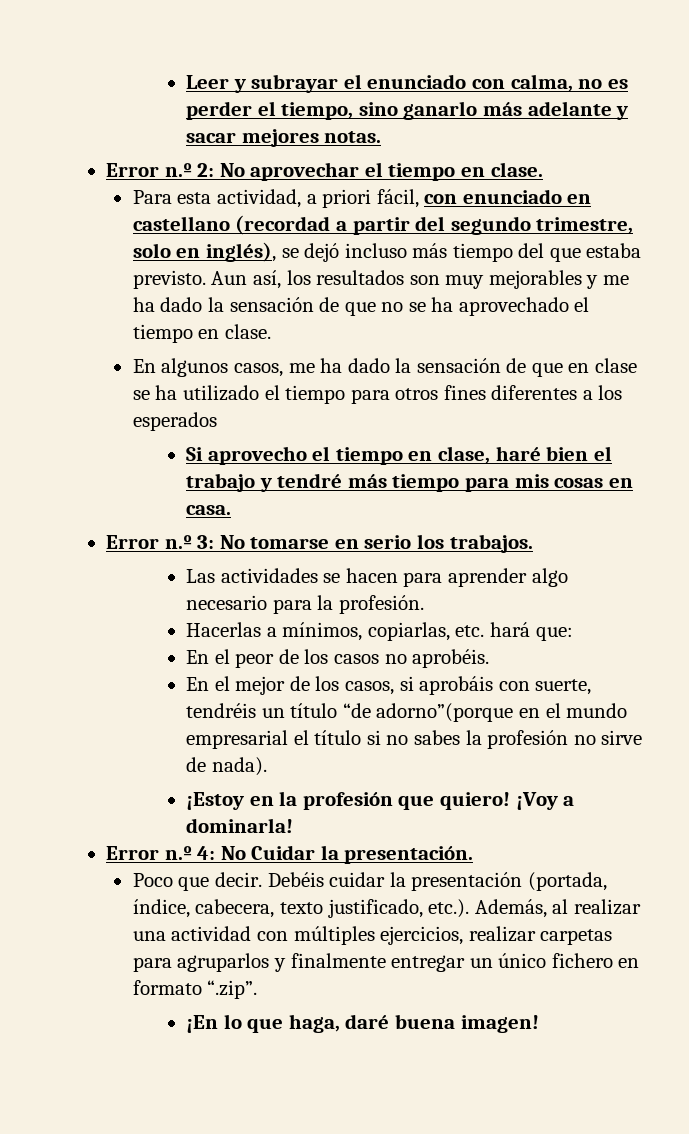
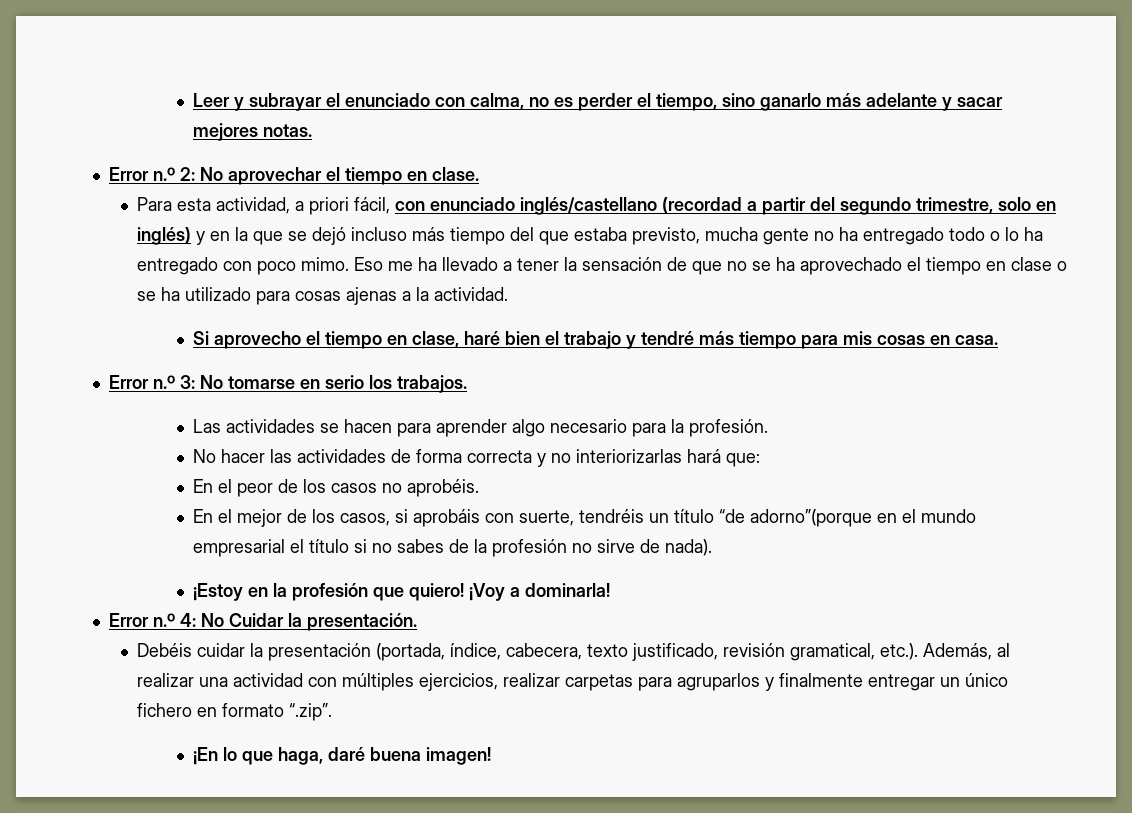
[567,194,592,204] [132,216,230,231] en castellano -> [520,197,658,215] inglés/castellano
[205,242,276,262] inglés), -> [137,227,284,245] inglés) y en la que
[132,270,629,289] [132,297,203,312] previsto. Aun así, los resultados son muy mejorables y me ha dado -> [632,227,1044,245] [137,257,560,275] previsto, mucha gente no ha entregado todo o lo ha entregado con poco mimo. Eso me ha llevado a tener
[224,324,271,339] [132,358,637,377] [132,385,623,404] [132,412,217,431] clase. // En algunos casos, me ha dado la sensación de que en clase se ha utilizado el tiempo para otros fines diferentes a los esperados -> [1011,257,1068,271] [137,287,509,305] clase o se ha utilizado para cosas ajenas a la actividad.
[186,622,485,641] Hacerlas a mínimos, copiarlas, etc. -> [193,449,683,467] No hacer las actividades de forma correcta y no interiorizarlas
(460, 737) none -> [449,539,470,553] de
[132,872,262,891] Poco que decir. -> (417, 622) none
(423, 908) none -> [723,643,876,661] revisión gramatical,

